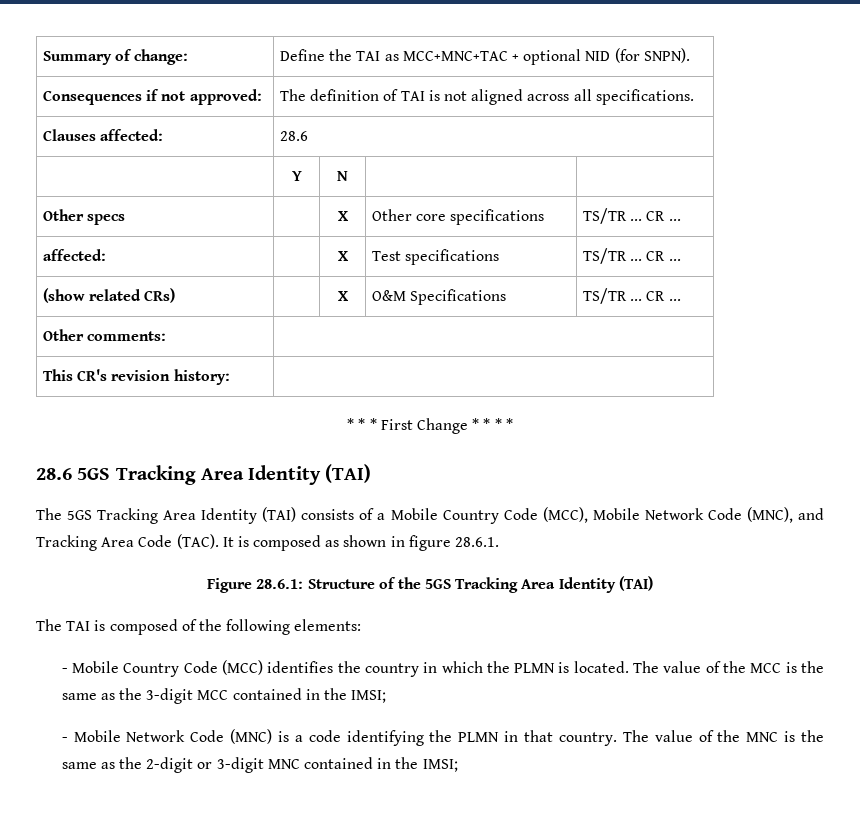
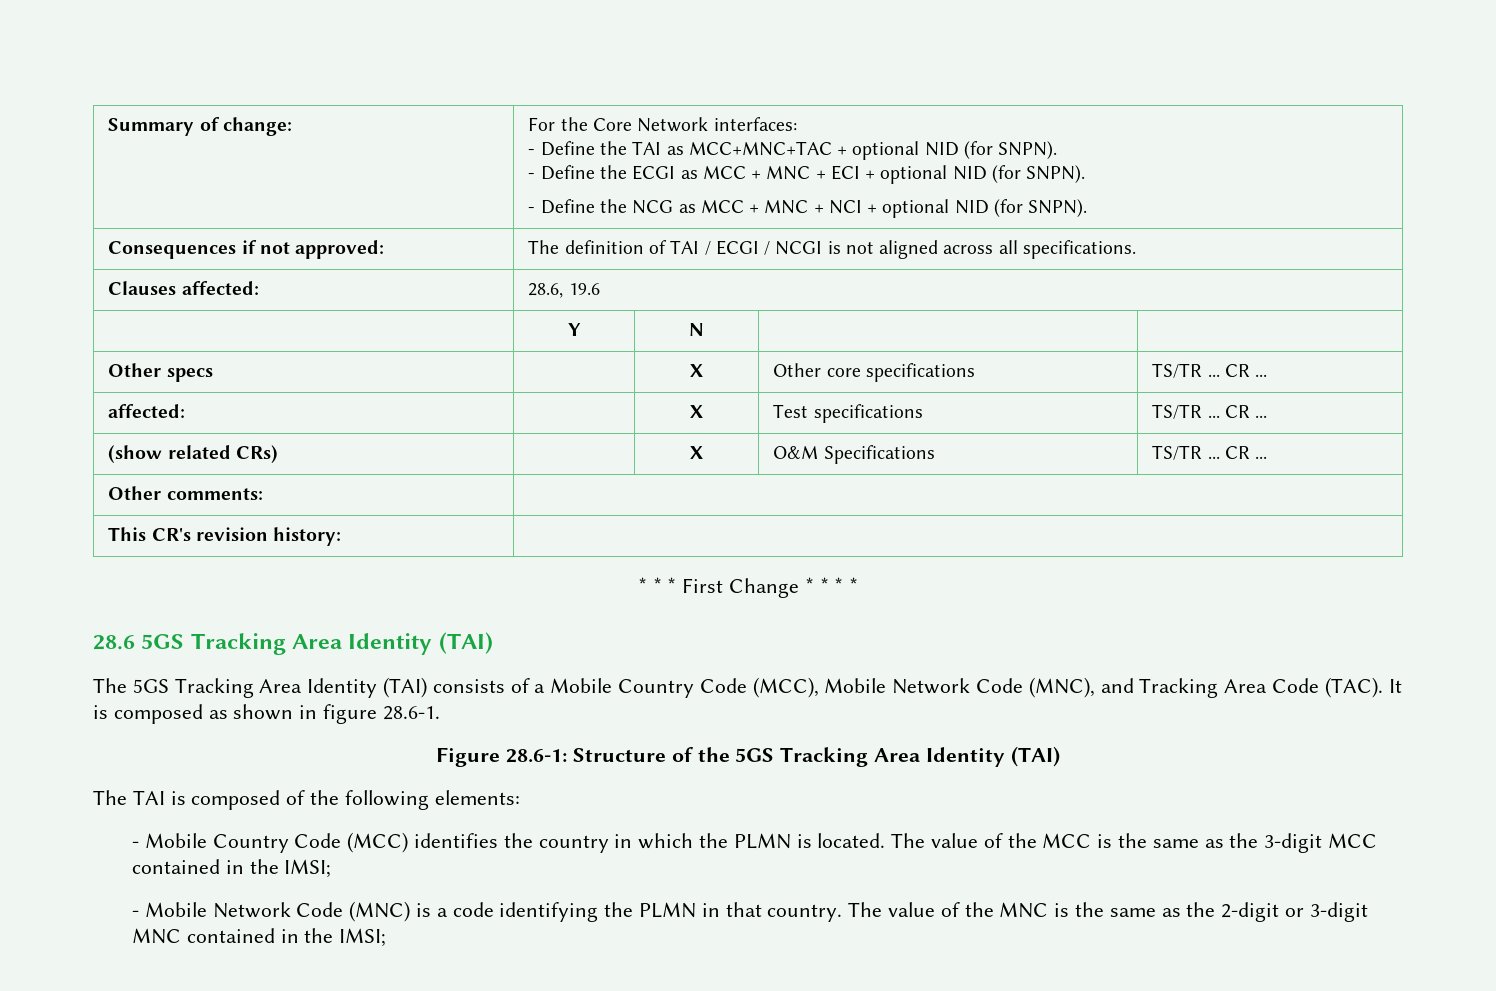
(189, 57) none -> [528,117,797,132] [528,149,536,155] For the Core Network interfaces: // -
(690, 55) none -> [528,165,1086,184] [528,199,1088,218] // - Define the ECGI as MCC + MNC + ECI + optional NID (for SNPN). // - Define the NCG as MCC + MNC + NCI + optional NID (for SNPN).
(425, 96) none -> [704,240,823,255] / ECGI / NCGI
[280,131,309,141] 28.6 -> [528,283,600,298] 28.6, 19.6
[455,537,500,547] 28.6.1. -> [382,706,440,720] 28.6-1.
[256,579,304,589] 28.6.1: -> [506,749,568,763] 28.6-1:

